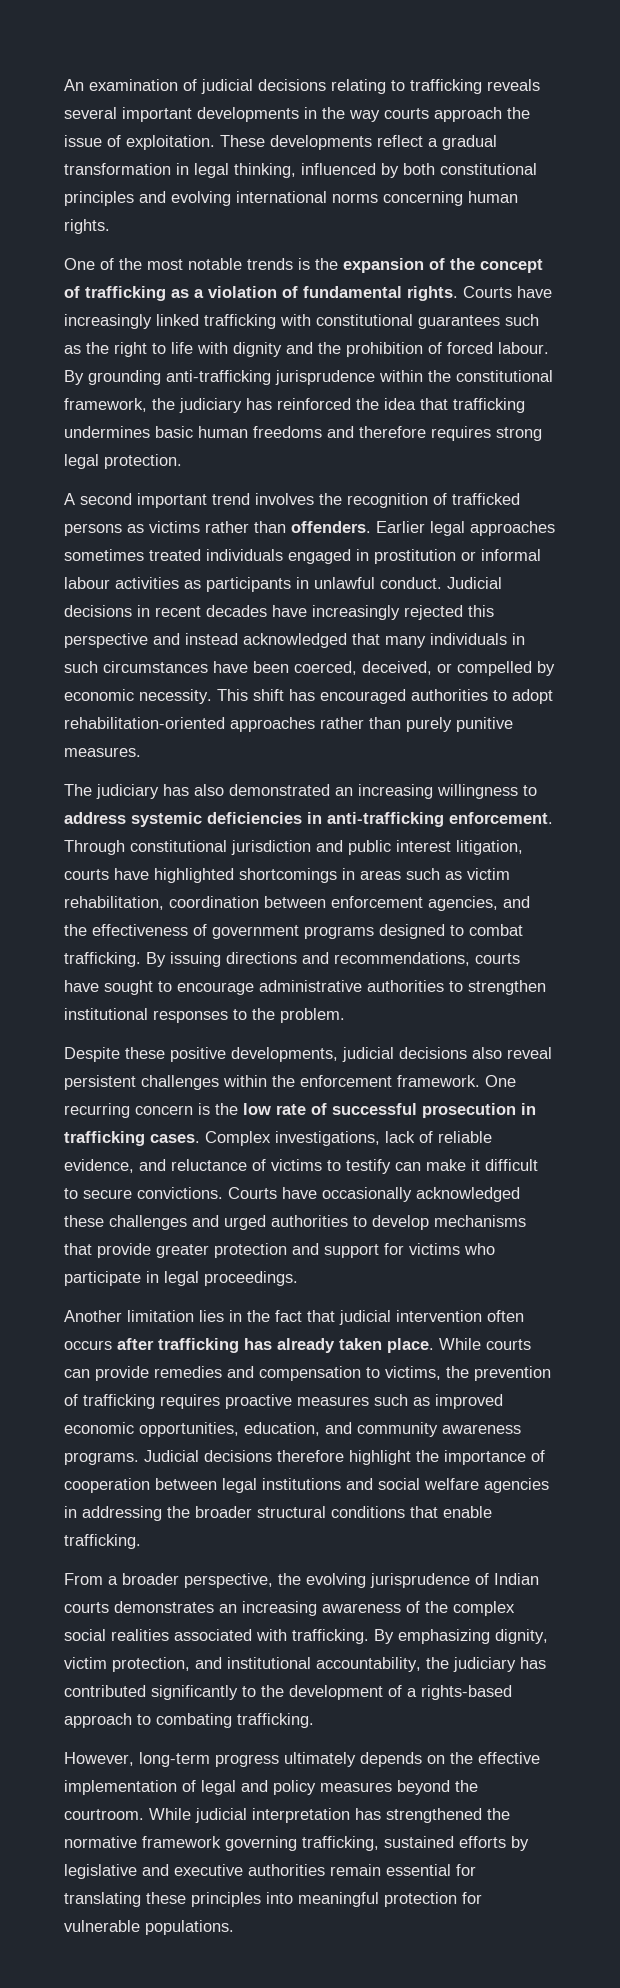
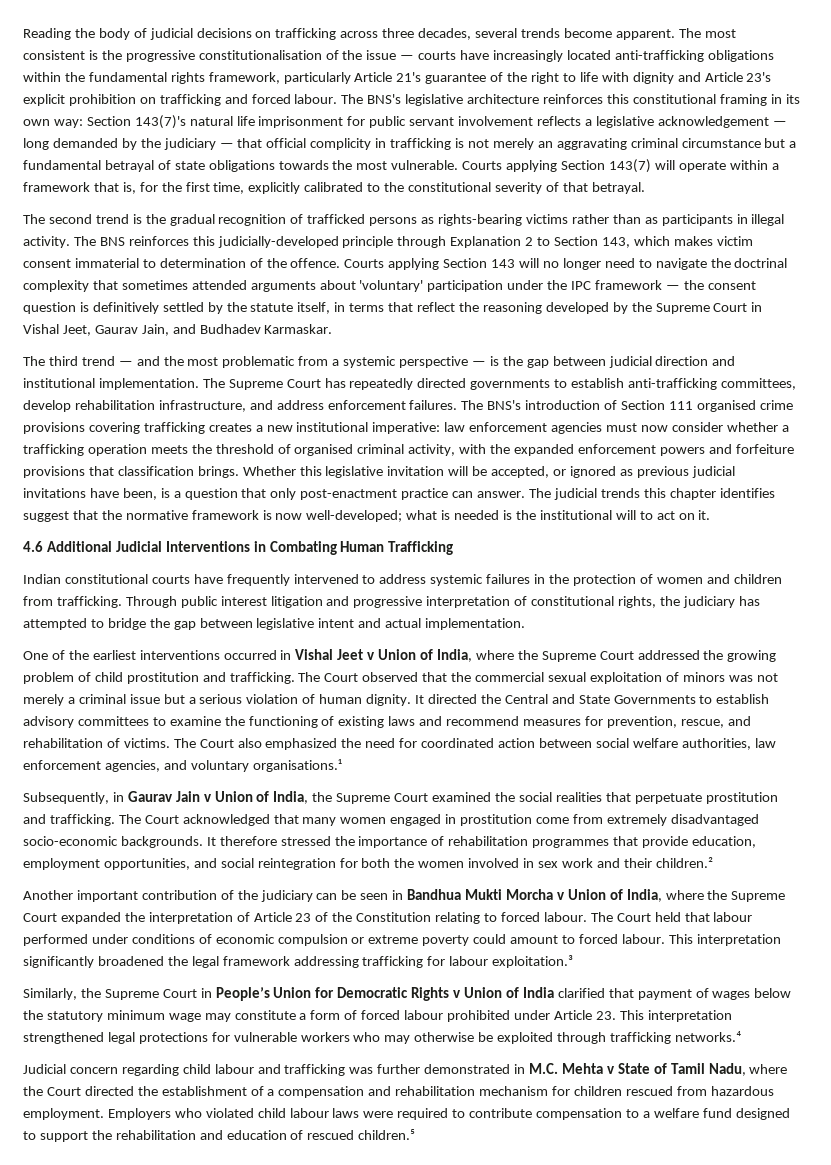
[64,79,540,94] [64,107,530,122] [64,135,497,150] [64,163,537,178] [64,191,518,206] [64,219,110,234] [64,258,543,273] [64,286,552,301] [64,314,539,329] [64,345,81,354] An examination of judicial decisions relating to trafficking reveals several important developments in the way courts approach the issue of exploitation. These developments reflect a gradual transformation in legal thinking, influenced by both constitutional principles and evolving international norms concerning human rights. // One of the most notable trends is the expansion of the concept of trafficking as a violation of fundamental rights. Courts have increasingly linked trafficking with constitutional guarantees such as -> [23,28,736,40] [23,50,774,62] [23,72,504,84] Reading the body of judicial decisions on trafficking across three decades, several trends become apparent. The most consistent is the progressive constitutionalisation of the issue — courts have increasingly located anti-trafficking obligations within the fundamental rights framework, particularly Article 21's guarantee of
[318,342,549,357] [64,370,553,385] [64,398,525,413] [64,426,542,441] [64,454,182,469] [64,493,342,508] the prohibition of forced labour. By grounding anti-trafficking jurisprudence within the constitutional framework, the judiciary has reinforced the idea that trafficking undermines basic human freedoms and therefore requires strong legal protection. // A second important trend involves the -> [704,72,772,82] [23,94,800,106] [23,115,787,129] [23,138,797,150] [23,159,779,173] [23,182,645,194] [23,214,215,226] Article 23's explicit prohibition on trafficking and forced labour. The BNS's legislative architecture reinforces this constitutional framing in its own way: Section 143(7)'s natural life imprisonment for public servant involvement reflects a legislative acknowledgement — long demanded by the judiciary — that official complicity in trafficking is not merely an aggravating criminal circumstance but a fundamental betrayal of state obligations towards the most vulnerable. Courts applying Section 143(7) will operate within a framework that is, for the first time, explicitly calibrated to the constitutional severity of that betrayal. // The second trend is the gradual
(144, 528) none -> [438,214,523,226] rights-bearing
[291,521,555,536] [64,549,541,564] [64,577,502,592] [64,605,494,620] [64,633,525,648] [64,661,555,676] [64,689,553,704] [64,717,513,732] [64,747,141,757] [64,784,537,799] [64,812,553,827] [64,840,523,855] [64,868,510,883] [64,896,530,911] [64,924,523,939] [64,952,520,967] [64,980,546,995] [64,1008,345,1023] [64,1047,552,1062] [64,1075,516,1090] [64,1103,536,1118] [64,1131,492,1146] [64,1159,538,1174] [64,1187,520,1202] [64,1215,526,1230] [64,1243,495,1258] [64,1271,298,1286] [64,1310,524,1325] [64,1338,531,1353] [64,1366,551,1381] [64,1394,503,1409] [64,1422,521,1437] [64,1450,545,1465] [64,1478,549,1493] [64,1506,492,1521] [64,1534,141,1549] [64,1573,539,1588] [64,1601,515,1616] [64,1629,548,1644] [64,1657,546,1672] [64,1685,512,1700] [64,1713,314,1728] [64,1752,540,1767] [64,1780,478,1795] [64,1808,510,1823] [64,1836,529,1851] [64,1864,476,1879] [64,1892,482,1907] [64,1920,234,1935] offenders. Earlier legal approaches sometimes treated individuals engaged in prostitution or informal labour activities as participants in unlawful conduct. Judicial decisions in recent decades have increasingly rejected this perspective and instead acknowledged that many individuals in such circumstances have been coerced, deceived, or compelled by economic necessity. This shift has encouraged authorities to adopt rehabilitation-oriented approaches rather than purely punitive measures. // The judiciary has also demonstrated an increasing willingness to address systemic deficiencies in anti-trafficking enforcement. Through constitutional jurisdiction and public interest litigation, courts have highlighted shortcomings in areas such as victim rehabilitation, coordination between enforcement agencies, and the effectiveness of government programs designed to combat trafficking. By issuing directions and recommendations, courts have sought to encourage administrative authorities to strengthen institutional responses to the problem. // Despite these positive developments, judicial decisions also reveal persistent challenges within the enforcement framework. One recurring concern is the low rate of successful prosecution in trafficking cases. Complex investigations, lack of reliable evidence, and reluctance of victims to testify can make it difficult to secure convictions. Courts have occasionally acknowledged these challenges and urged authorities to develop mechanisms that provide greater protection and support for victims who participate in legal proceedings. // Another limitation lies in the fact that judicial intervention often occurs after trafficking has already taken place. While courts can provide remedies and compensation to victims, the prevention of trafficking requires proactive measures such as improved economic opportunities, education, and community awareness programs. Judicial decisions therefore highlight the importance of cooperation between legal institutions and social welfare agencies in addressing the broader structural conditions that enable trafficking. // From a broader perspective, the evolving jurisprudence of Indian courts demonstrates an increasing awareness of the complex social realities associated with trafficking. By emphasizing dignity, victim protection, and institutional accountability, the judiciary has contributed significantly to the development of a rights-based approach to combating trafficking. // However, long-term progress ultimately depends on the effective implementation of legal and policy measures beyond the courtroom. While judicial interpretation has strengthened the normative framework governing trafficking, sustained efforts by legislative and executive authorities remain essential for translating these principles into meaningful protection for vulnerable populations. -> [644,214,785,226] [23,236,753,248] [23,258,788,270] [23,280,756,292] [23,302,763,314] [23,324,333,336] [23,356,736,368] [23,378,796,390] [23,400,793,412] [23,422,789,434] [23,444,794,456] [23,466,735,478] [23,488,775,500] [23,510,711,522] [23,541,454,555] [23,574,782,586] [23,596,760,608] [23,618,526,630] [23,649,777,662] [23,672,778,684] [23,694,770,706] [23,716,751,728] [23,738,776,750] [23,758,342,772] [23,791,778,804] [23,814,759,826] [23,836,756,848] [23,857,713,870] [23,889,786,902] [23,912,753,924] [23,934,781,946] [23,955,574,968] [23,987,792,1001] [23,1010,732,1022] [23,1031,741,1044] [23,1063,788,1076] [23,1086,774,1098] [23,1108,790,1120] [23,1129,416,1142] as participants in illegal activity. The BNS reinforces this judicially-developed principle through Explanation 2 to Section 143, which makes victim consent immaterial to determination of the offence. Courts applying Section 143 will no longer need to navigate the doctrinal complexity that sometimes attended arguments about 'voluntary' participation under the IPC framework — the consent question is definitively settled by the statute itself, in terms that reflect the reasoning developed by the Supreme Court in Vishal Jeet, Gaurav Jain, and Budhadev Karmaskar. // The third trend — and the most problematic from a systemic perspective — is the gap between judicial direction and institutional implementation. The Supreme Court has repeatedly directed governments to establish anti-trafficking committees, develop rehabilitation infrastructure, and address enforcement failures. The BNS's introduction of Section 111 organised crime provisions covering trafficking creates a new institutional imperative: law enforcement agencies must now consider whether a trafficking operation meets the threshold of organised criminal activity, with the expanded enforcement powers and forfeiture provisions that classification brings. Whether this legislative invitation will be accepted, or ignored as previous judicial invitations have been, is a question that only post-enactment practice can answer. The judicial trends this chapter identifies suggest that the normative framework is now well-developed; what is needed is the institutional will to act on it. // 4.6 Additional Judicial Interventions in Combating Human Trafficking // Indian constitutional courts have frequently intervened to address systemic failures in the protection of women and children from trafficking. Through public interest litigation and progressive interpretation of constitutional rights, the judiciary has attempted to bridge the gap between legislative intent and actual implementation. // One of the earliest interventions occurred in Vishal Jeet v Union of India, where the Supreme Court addressed the growing problem of child prostitution and trafficking. The Court observed that the commercial sexual exploitation of minors was not merely a criminal issue but a serious violation of human dignity. It directed the Central and State Governments to establish advisory committees to examine the functioning of existing laws and recommend measures for prevention, rescue, and rehabilitation of victims. The Court also emphasized the need for coordinated action between social welfare authorities, law enforcement agencies, and voluntary organisations.¹ // Subsequently, in Gaurav Jain v Union of India, the Supreme Court examined the social realities that perpetuate prostitution and trafficking. The Court acknowledged that many women engaged in prostitution come from extremely disadvantaged socio-economic backgrounds. It therefore stressed the importance of rehabilitation programmes that provide education, employment opportunities, and social reintegration for both the women involved in sex work and their children.² // Another important contribution of the judiciary can be seen in Bandhua Mukti Morcha v Union of India, where the Supreme Court expanded the interpretation of Article 23 of the Constitution relating to forced labour. The Court held that labour performed under conditions of economic compulsion or extreme poverty could amount to forced labour. This interpretation significantly broadened the legal framework addressing trafficking for labour exploitation.³ // Similarly, the Supreme Court in People’s Union for Democratic Rights v Union of India clarified that payment of wages below the statutory minimum wage may constitute a form of forced labour prohibited under Article 23. This interpretation strengthened legal protections for vulnerable workers who may otherwise be exploited through trafficking networks.⁴ // Judicial concern regarding child labour and trafficking was further demonstrated in M.C. Mehta v State of Tamil Nadu, where the Court directed the establishment of a compensation and rehabilitation mechanism for children rescued from hazardous employment. Employers who violated child labour laws were required to contribute compensation to a welfare fund designed to support the rehabilitation and education of rescued children.⁵

